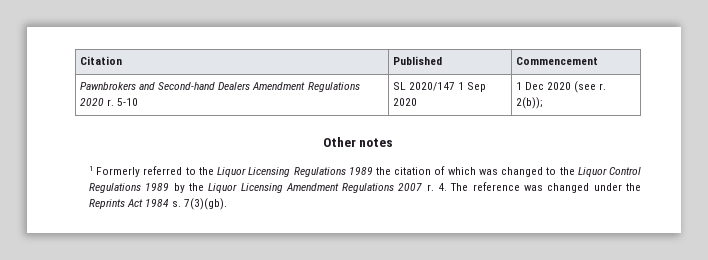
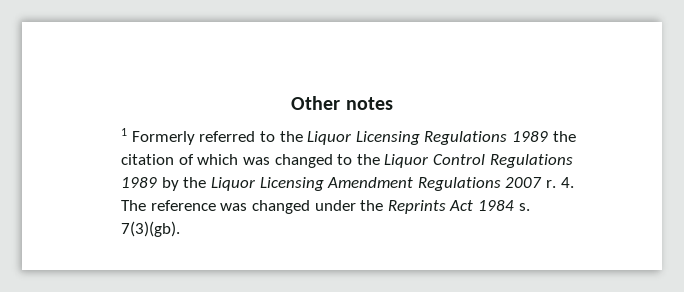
[79,56,122,65] [392,56,442,65] [515,57,598,65] [79,82,360,92] [79,98,139,106] [392,82,487,92] [392,98,417,106] [515,81,607,93] [515,97,543,109] Citation | Published | Commencement // Pawnbrokers and Second-hand Dealers Amendment Regulations 2020 r. 5-10 | SL 2020/147 1 Sep 2020 | 1 Dec 2020 (see r. 2(b)); // -> (291, 103) none

